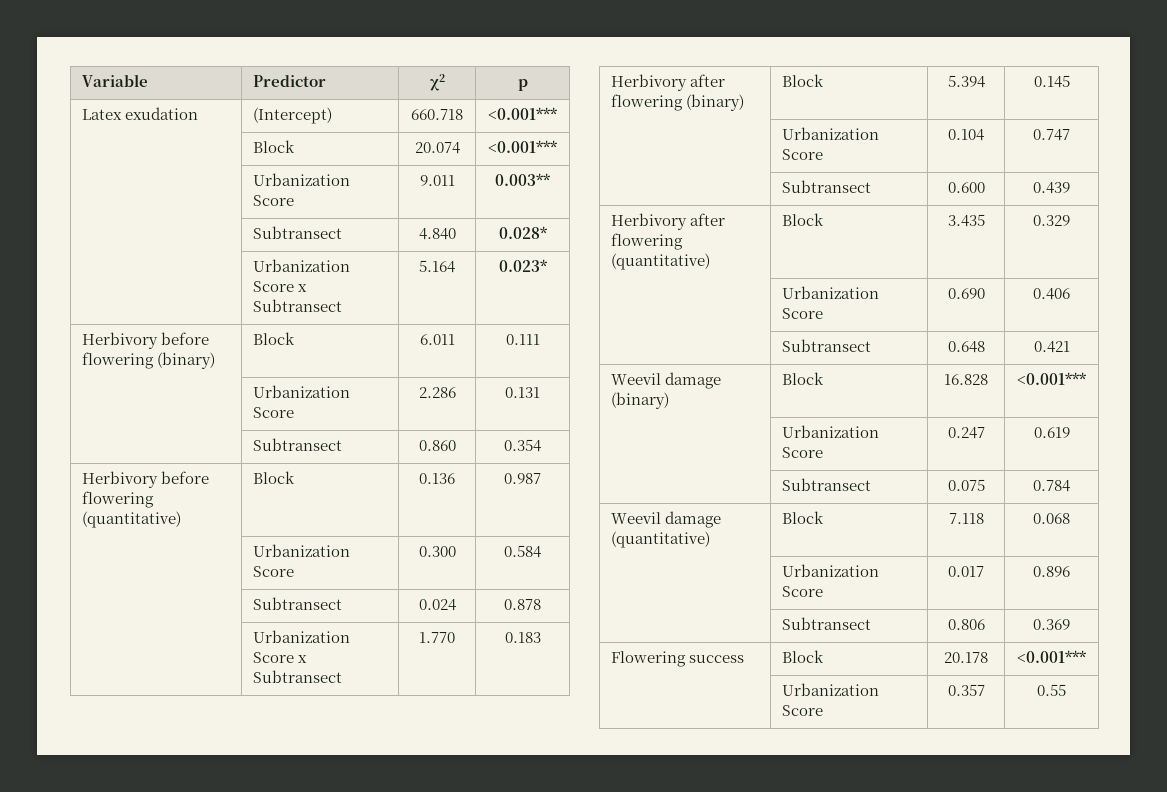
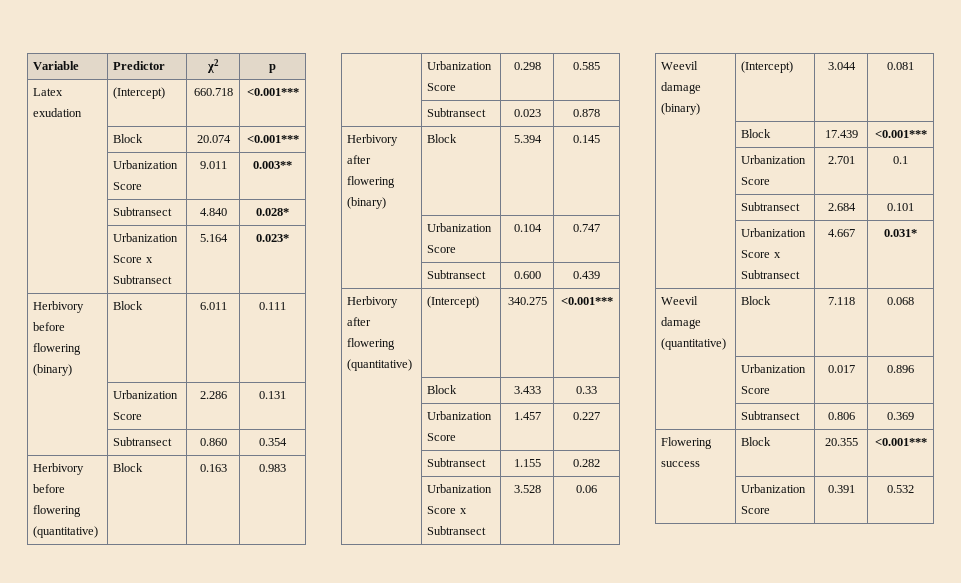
[419,473,455,484] [504,473,541,484] [252,544,350,557] [252,566,294,577] [418,546,456,557] [504,545,541,558] [252,597,342,610] [418,599,456,611] 0.136 | 0.987 // | Urbanization Score | 0.300 | 0.584 // | Subtransect | 0.024 -> [199,464,227,472] [259,464,286,472] [427,61,493,70] [427,83,457,91] [513,62,541,70] [573,62,600,70] [427,108,487,117] [513,109,541,117] 0.163 | 0.983 // | Urbanization Score | 0.298 | 0.585 // | Subtransect | 0.023
[252,630,350,643] [252,652,308,663] [252,670,342,683] [419,632,455,643] [504,632,541,643] // | Urbanization Score x Subtransect | 1.770 | 0.183 -> (600, 113) none
[781,213,824,226] [947,214,985,227] [1033,215,1070,226] [781,286,879,299] [781,308,823,319] [947,288,985,299] [1033,288,1070,300] [781,339,871,352] [947,341,985,353] [1033,341,1070,353] | Block | 3.435 | 0.329 // | Urbanization Score | 0.690 | 0.406 // | Subtransect | 0.648 | 0.421 -> [427,296,480,308] [507,297,547,305] [560,297,613,305] [427,385,458,394] [513,386,541,394] [576,386,597,394] [427,411,493,420] [427,433,457,441] [513,412,541,420] [573,412,600,420] [427,458,487,467] [513,459,541,467] [573,459,600,467] [427,484,493,493] [427,506,467,514] [427,526,487,535] [513,485,541,493] [576,485,597,493] | (Intercept) | 340.275 | <0.001*** // | Block | 3.433 | 0.33 // | Urbanization Score | 1.457 | 0.227 // | Subtransect | 1.155 | 0.282 // | Urbanization Score x Subtransect | 3.528 | 0.06
[781,372,824,385] [944,374,988,385] [1017,372,1087,385] [781,425,879,438] [781,447,823,458] [947,427,985,439] [1033,427,1070,438] [781,478,871,491] [947,479,985,491] [1033,480,1070,492] | Block | 16.828 | <0.001*** // | Urbanization Score | 0.247 | 0.619 // | Subtransect | 0.075 | 0.784 -> [741,61,794,73] [827,62,856,70] [887,62,914,70] [741,129,772,138] [824,130,858,138] [874,130,927,138] [741,155,807,164] [741,177,771,185] [827,156,855,164] [893,156,908,164] [741,202,801,211] [827,203,856,211] [887,203,914,211] [741,228,807,237] [741,250,781,258] [741,270,801,279] [827,229,855,237] [884,229,917,237] | (Intercept) | 3.044 | 0.081 // | Block | 17.439 | <0.001*** // | Urbanization Score | 2.701 | 0.1 // | Subtransect | 2.684 | 0.101 // | Urbanization Score x Subtransect | 4.667 | 0.031*
[944,652,988,663] [1017,650,1087,663] [781,683,879,696] [781,705,823,716] [947,684,985,696] [1037,684,1066,696] 20.178 | <0.001*** // | Urbanization Score | 0.357 | 0.55 -> [824,438,858,446] [874,438,927,446] [741,484,807,493] [741,506,771,514] [827,485,855,493] [887,485,914,493] 20.355 | <0.001*** // | Urbanization Score | 0.391 | 0.532

